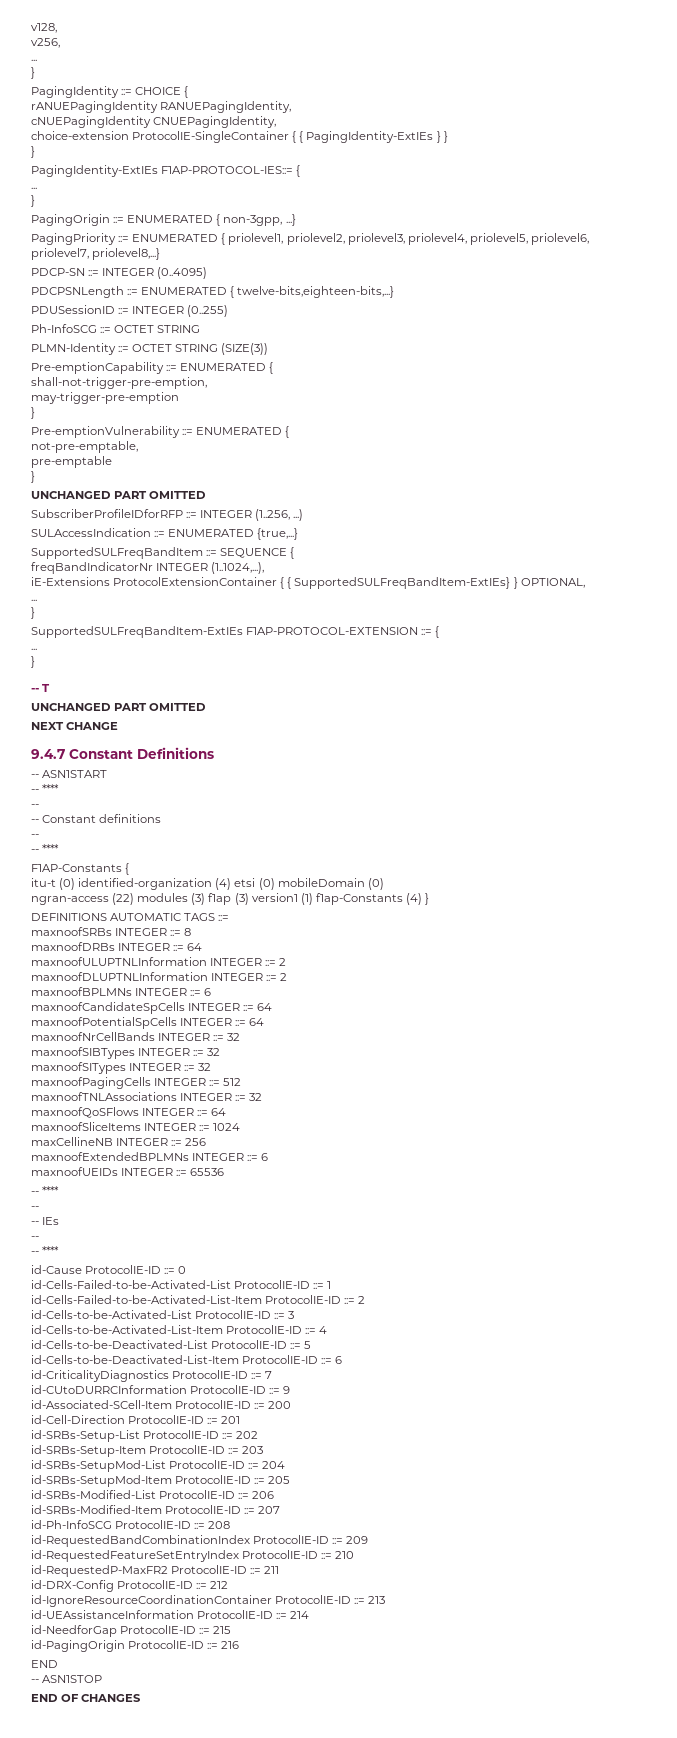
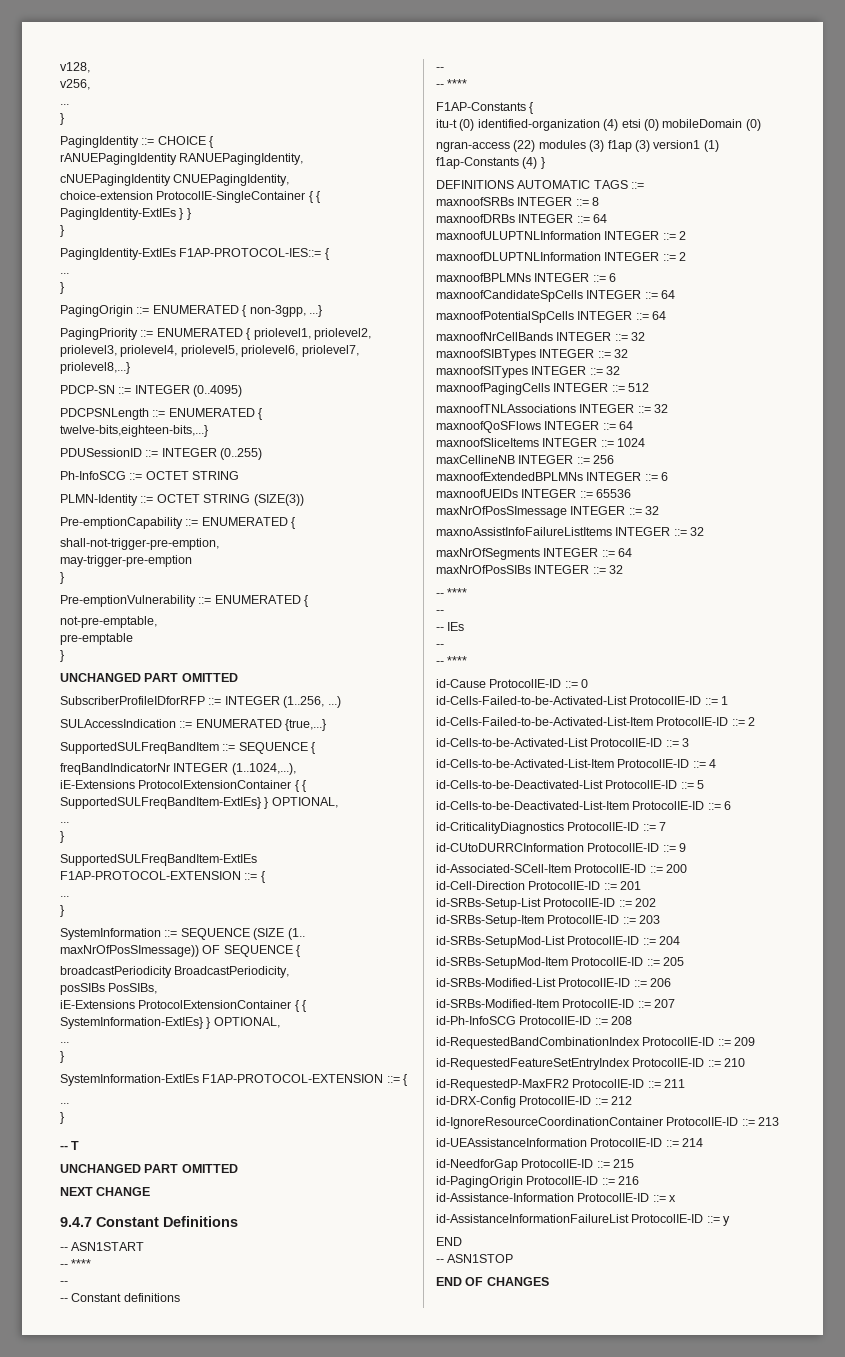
(35, 662) none -> [60,928,305,940] [60,945,301,957] [60,966,290,978] [60,983,158,995] [60,1000,307,1012] [60,1017,280,1029] [60,1042,69,1043] [60,1051,64,1063] [60,1074,408,1086] [60,1103,69,1104] [60,1112,64,1124] // SystemInformation ::= SEQUENCE (SIZE (1.. maxNrOfPosSImessage)) OF SEQUENCE { // broadcastPeriodicity BroadcastPeriodicity, // posSIBs PosSIBs, // iE-Extensions ProtocolExtensionContainer { { SystemInformation-ExtIEs} } OPTIONAL, // ... // } // SystemInformation-ExtIEs F1AP-PROTOCOL-EXTENSION ::= { // ... // }
(225, 1172) none -> [436,506,660,518] [436,527,705,536] [436,548,633,560] [436,565,624,574] // maxNrOfPosSImessage INTEGER ::= 32 // maxnoAssistInfoFailureListItems INTEGER ::= 32 // maxNrOfSegments INTEGER ::= 64 // maxNrOfPosSIBs INTEGER ::= 32
(240, 1645) none -> [436,1193,677,1202] [436,1214,731,1226] // id-Assistance-Information ProtocolIE-ID ::= x // id-AssistanceInformationFailureList ProtocolIE-ID ::= y

